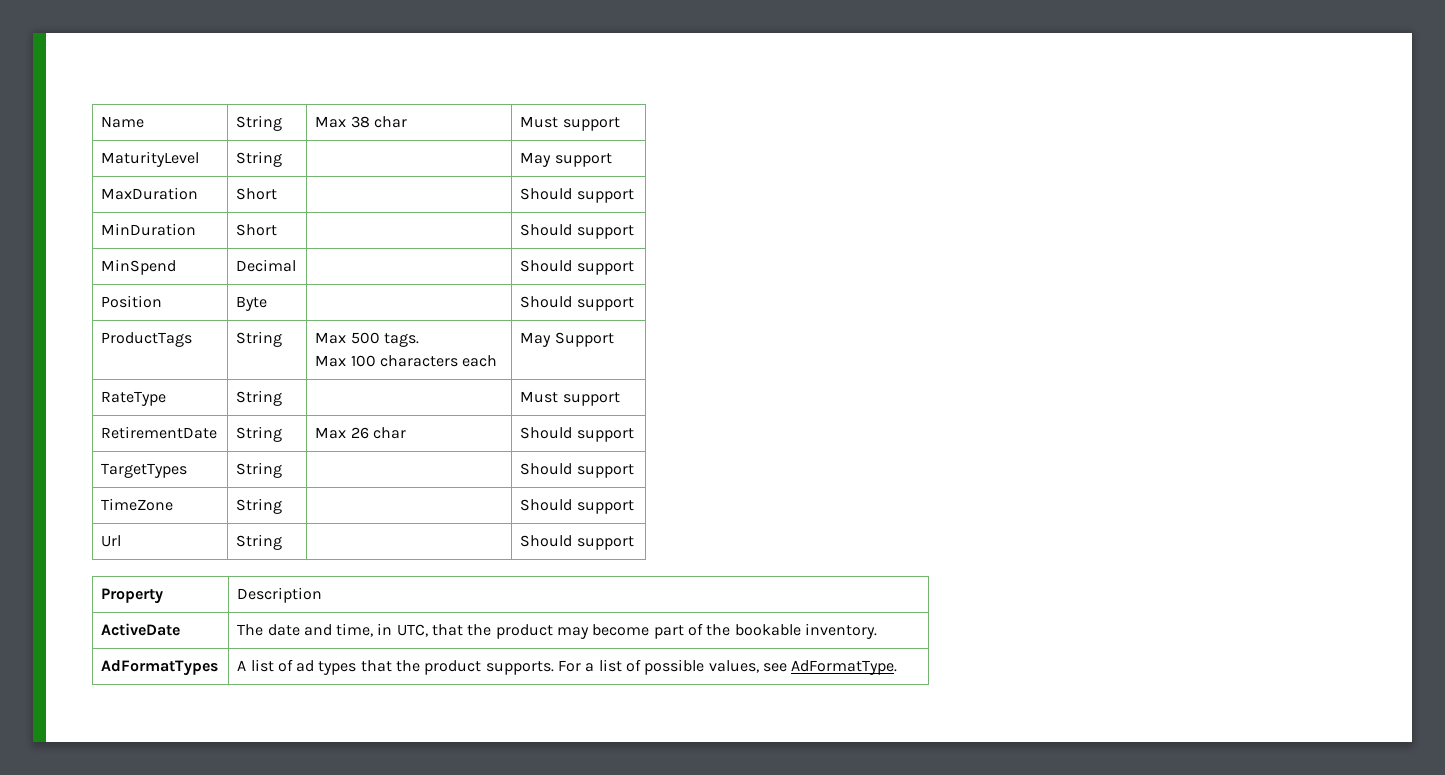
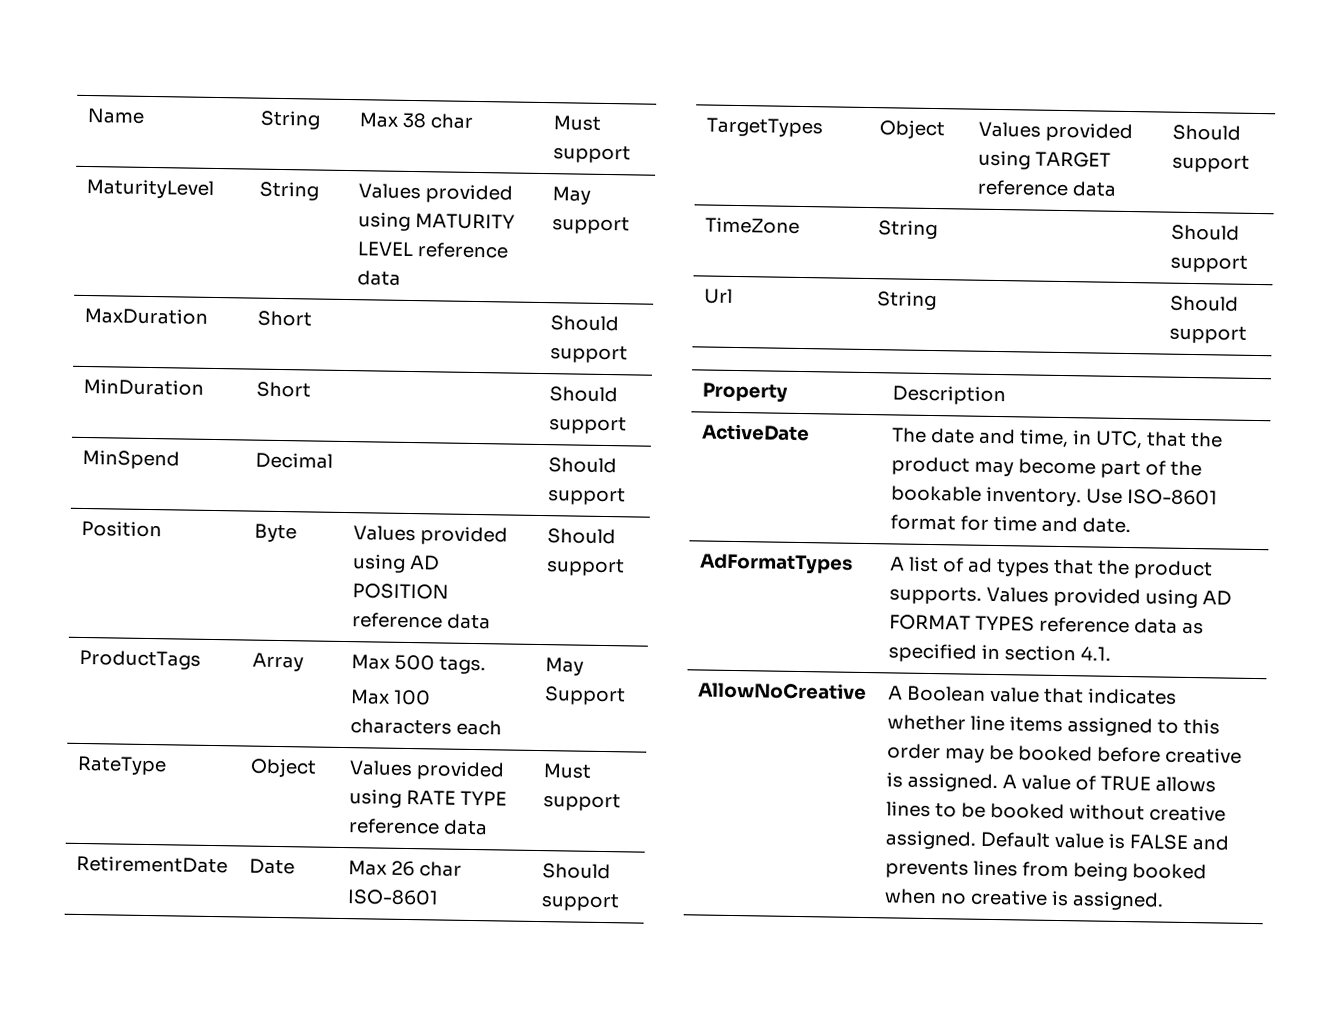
(283, 159) none -> [357,183,513,204] [357,212,515,231] [356,241,509,259] [356,270,401,286] Values provided using MATURITY LEVEL reference data
(268, 303) none -> [352,525,508,546] [351,554,440,573] [351,583,449,600] [351,612,491,630] Values provided using AD POSITION reference data
[236,331,283,347] String -> [251,652,304,672] Array
[236,390,283,406] String | -> [249,758,317,778] [348,760,505,781] [348,789,507,808] [347,818,488,836] Object | Values provided using RATE TYPE reference data
[236,426,283,442] String -> [248,858,295,875] Date
(406, 433) none -> [346,889,439,906] ISO-8601
[236,462,283,478] String | -> [878,120,945,140] [977,121,1133,143] [977,150,1111,170] [976,179,1117,197] Object | Values provided using TARGET reference data
(877, 631) none -> [1085,488,1218,506] [889,514,1131,534] Use ISO-8601 format for time and date.
[558,659,898,675] For a list of possible values, see AdFormatType. -> [985,586,1232,609] [888,614,1204,635] [887,643,1111,663] [697,681,867,701] [887,685,1177,705] [886,714,1220,737] [886,743,1242,764] [885,772,1216,793] [885,801,1226,822] [884,830,1229,851] [884,860,1207,882] [883,888,1164,911] Values provided using AD FORMAT TYPES reference data as specified in section 4.1. // AllowNoCreative | A Boolean value that indicates whether line items assigned to this order may be booked before creative is assigned. A value of TRUE allows lines to be booked without creative assigned. Default value is FALSE and prevents lines from being booked when no creative is assigned.

